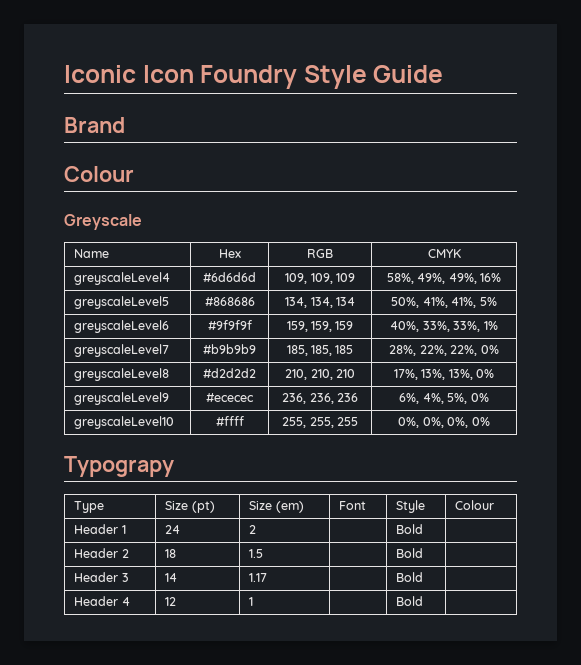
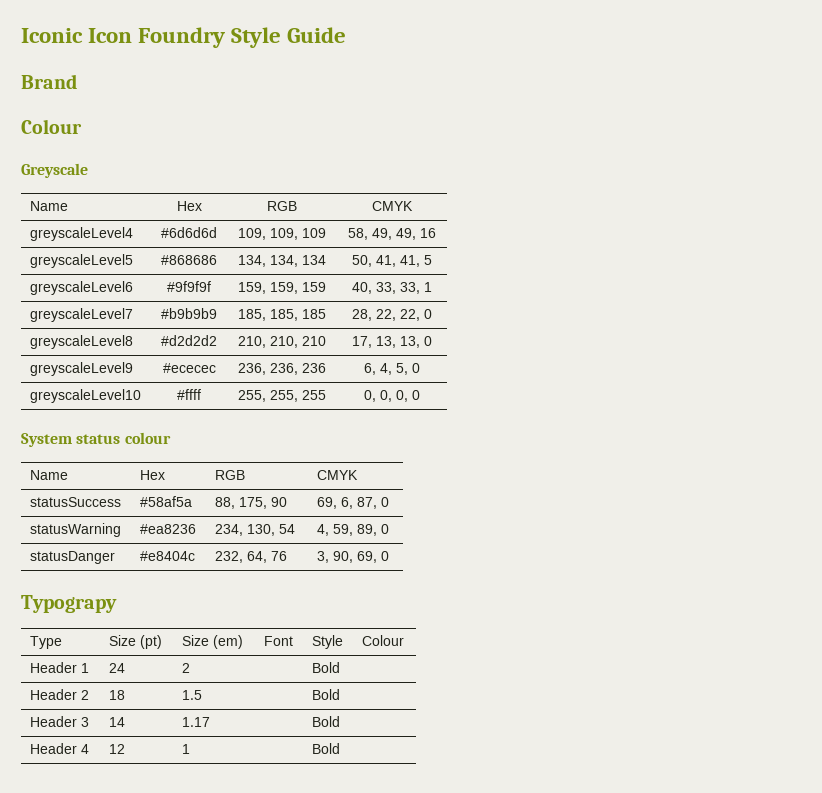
[386,273,502,284] 58%, 49%, 49%, 16% -> [347,228,436,240] 58, 49, 49, 16
[391,297,497,308] 50%, 41%, 41%, 5% -> [351,255,432,267] 50, 41, 41, 5
[390,321,498,332] 40%, 33%, 33%, 1% -> [351,282,432,294] 40, 33, 33, 1
[389,345,499,356] 28%, 22%, 22%, 0% -> [351,309,432,321] 28, 22, 22, 0
[393,369,495,380] 17%, 13%, 13%, 0% -> [351,336,432,348] 17, 13, 13, 0
[399,393,489,404] 6%, 4%, 5%, 0% -> [363,363,420,375] 6, 4, 5, 0
[398,417,490,428] 0%, 0%, 0%, 0% -> [363,390,420,402] [21,432,171,447] [30,470,69,480] [140,470,166,480] [215,470,246,480] [317,470,359,480] [30,497,122,507] [140,496,193,507] [215,497,288,509] [317,497,390,509] [30,523,122,537] [140,524,197,534] [215,524,296,536] [317,524,390,536] [30,551,116,564] [140,551,196,561] [215,551,288,563] [317,551,390,563] 0, 0, 0, 0 // System status colour // Name | Hex | RGB | CMYK // statusSuccess | #58af5a | 88, 175, 90 | 69, 6, 87, 0 // statusWarning | #ea8236 | 234, 130, 54 | 4, 59, 89, 0 // statusDanger | #e8404c | 232, 64, 76 | 3, 90, 69, 0

